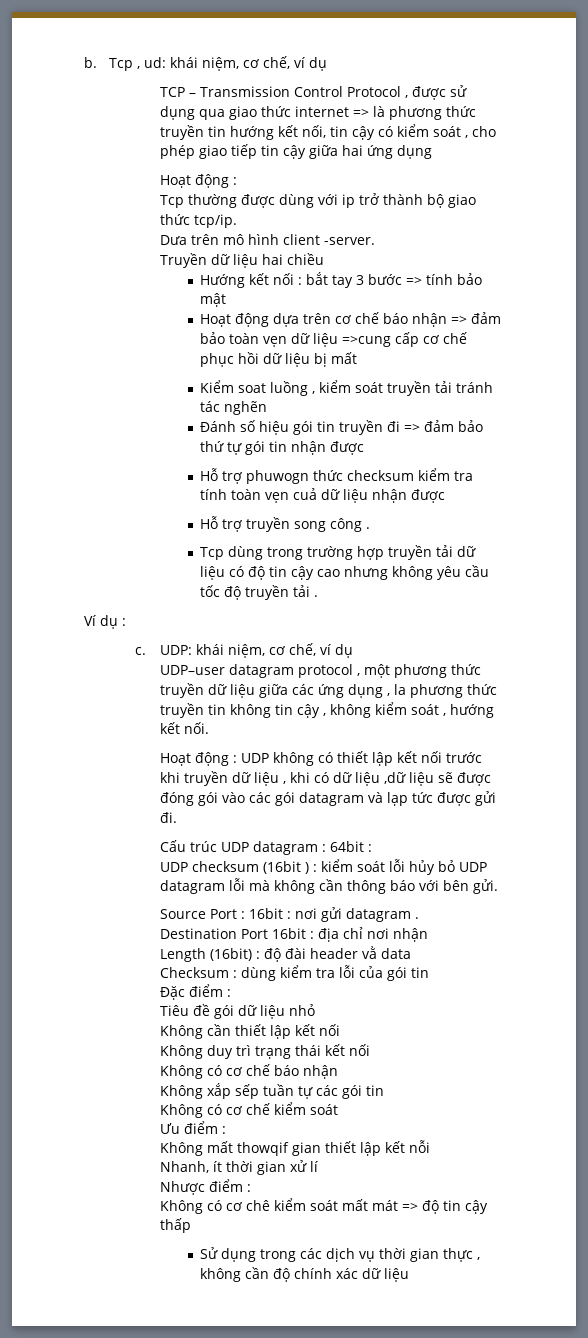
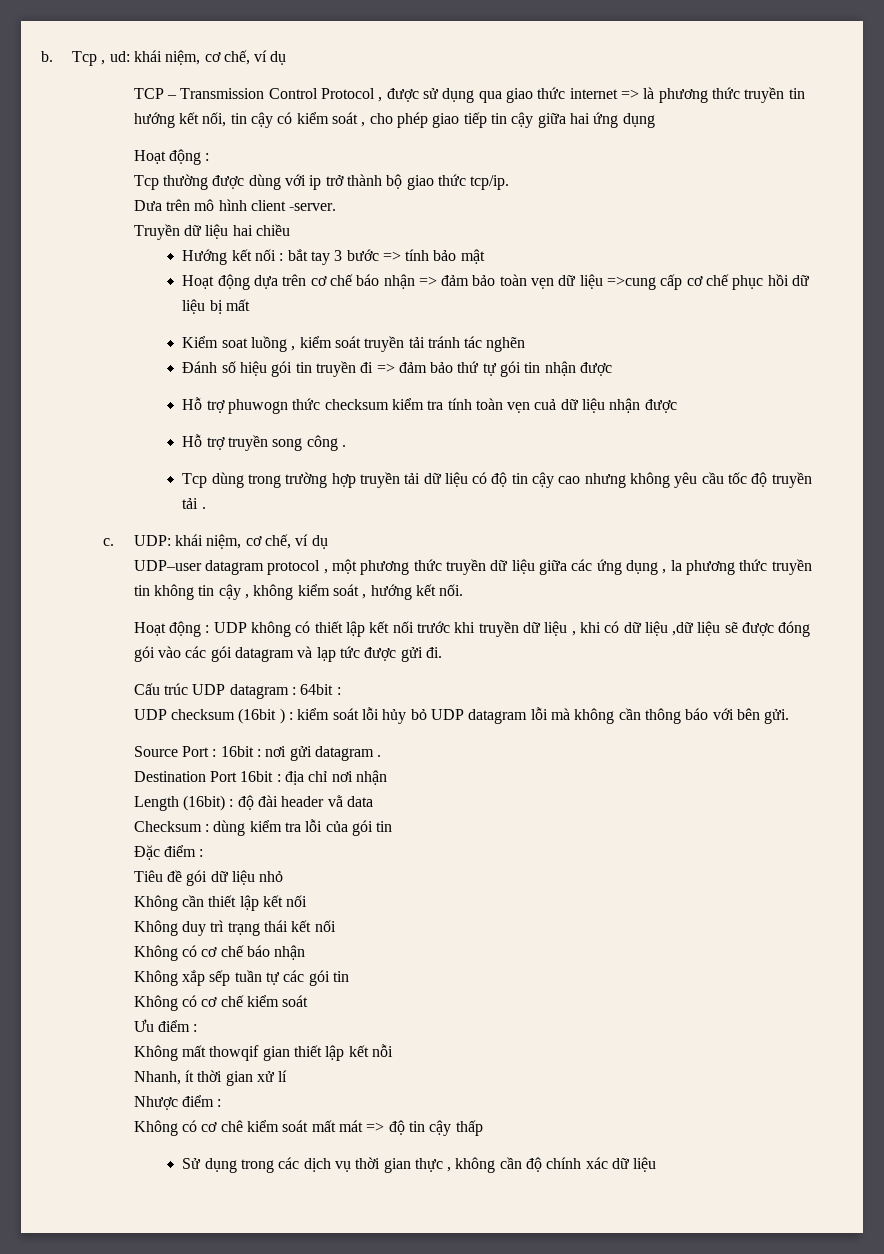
[84,615,126,629] // Ví dụ : -> (206, 508) none

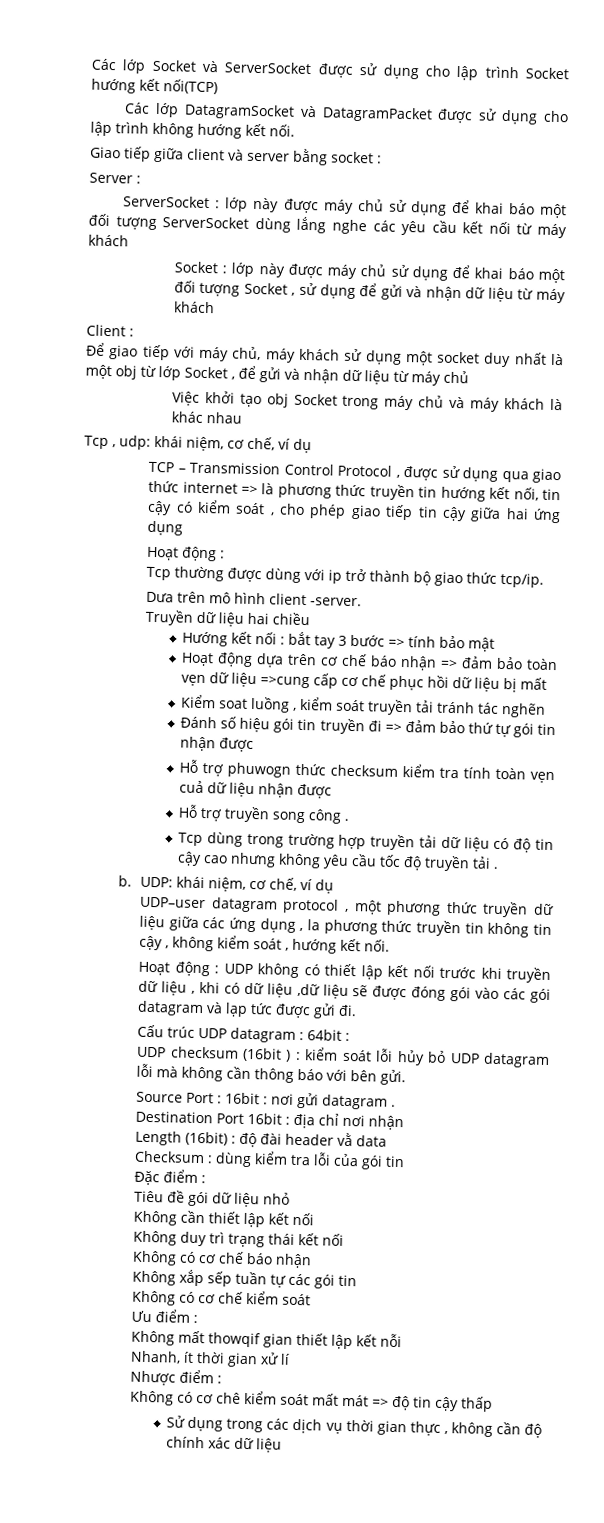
[41,51,53,62] b. -> [91,58,569,81] [91,78,218,95] [124,102,569,125] [90,121,295,139] [90,146,382,166] [89,172,141,184] [123,195,567,219] [88,213,567,239] [88,234,129,247] [173,261,566,284] [173,280,567,304] [172,301,215,314] [86,324,134,337] [86,342,564,368] [85,364,469,386] [171,390,563,412] [170,411,242,424] Các lớp Socket và ServerSocket được sử dụng cho lập trình Socket hướng kết nối(TCP) // Các lớp DatagramSocket và DatagramPacket được sử dụng cho lập trình không hướng kết nối. // Giao tiếp giữa client và server bằng socket : // Server : // ServerSocket : lớp này được máy chủ sử dụng để khai báo một đối tượng ServerSocket dùng lắng nghe các yêu cầu kết nối từ máy khách // Socket : lớp này được máy chủ sử dụng để khai báo một đối tượng Socket , sử dụng để gửi và nhận dữ liệu từ máy khách // Client : // Để giao tiếp với máy chủ, máy khách sử dụng một socket duy nhất là một obj từ lớp Socket , để gửi và nhận dữ liệu từ máy chủ // Việc khởi tạo obj Socket trong máy chủ và máy khách là khác nhau //
[109,51,130,62] ud: -> [118,435,151,450] udp:
[102,538,114,546] c. -> [118,875,133,887] b.

